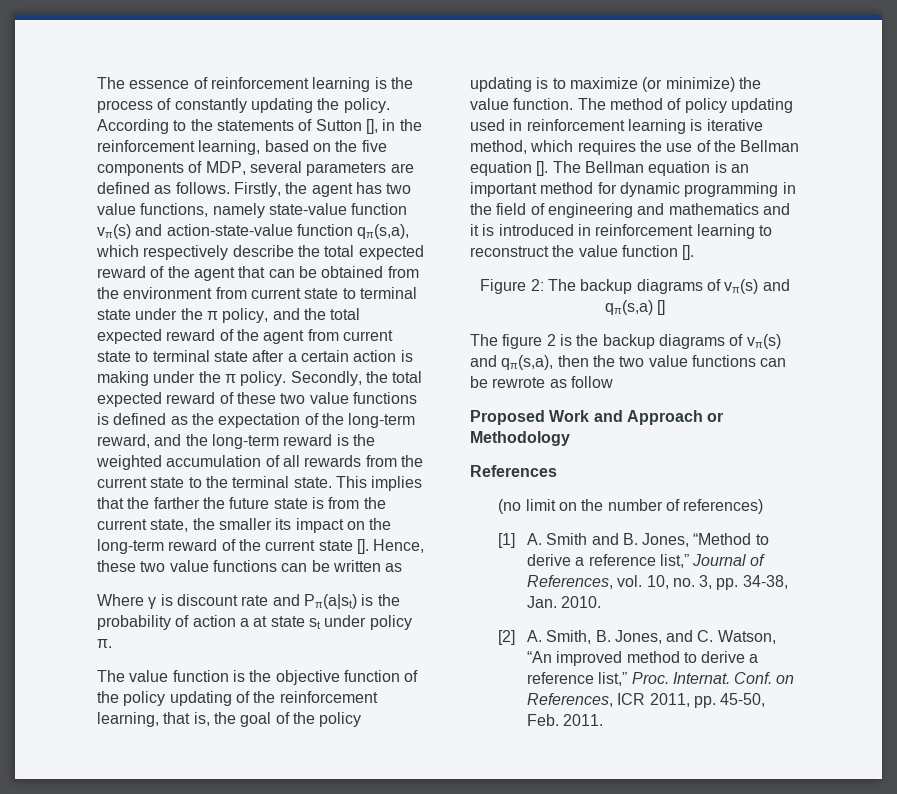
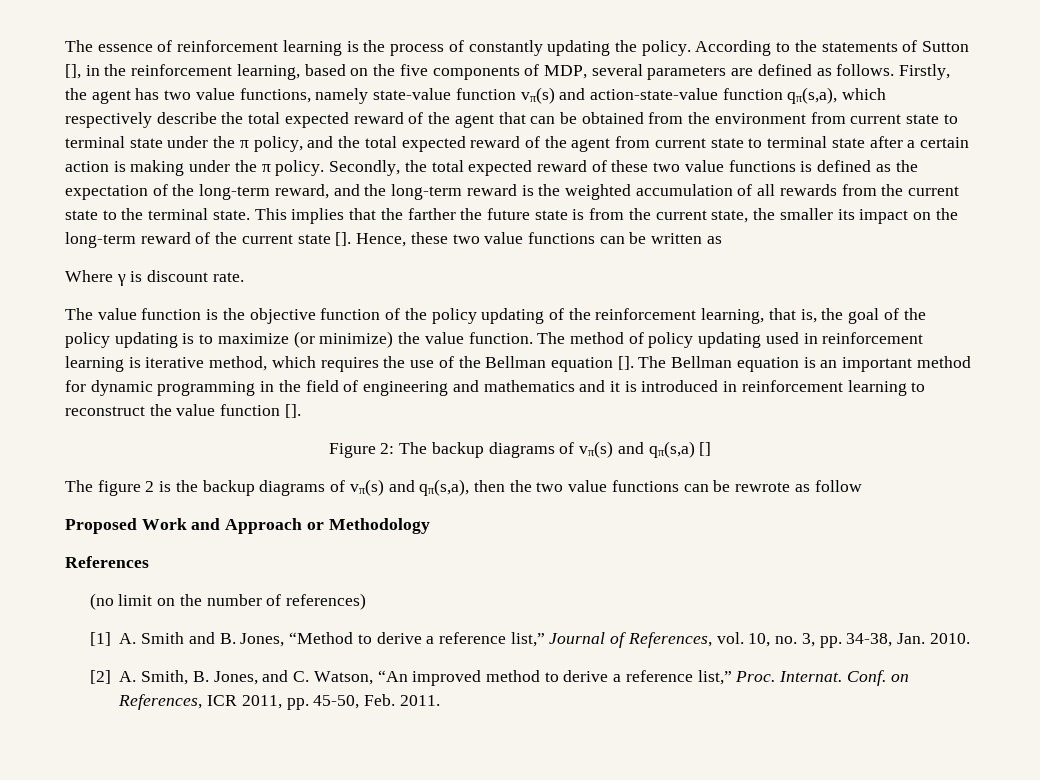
[241,594,400,609] [97,615,412,630] [97,639,112,648] rate and Pπ(a|st) is the probability of action a at state st under policy π. -> [212,272,244,282] rate.

